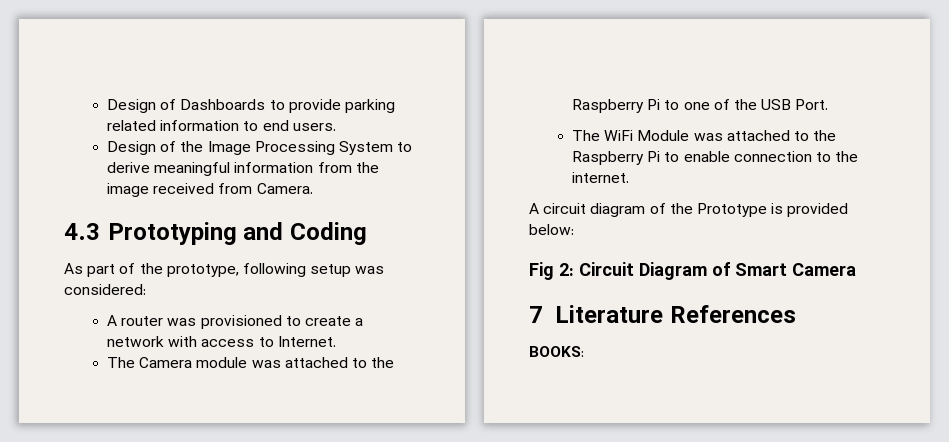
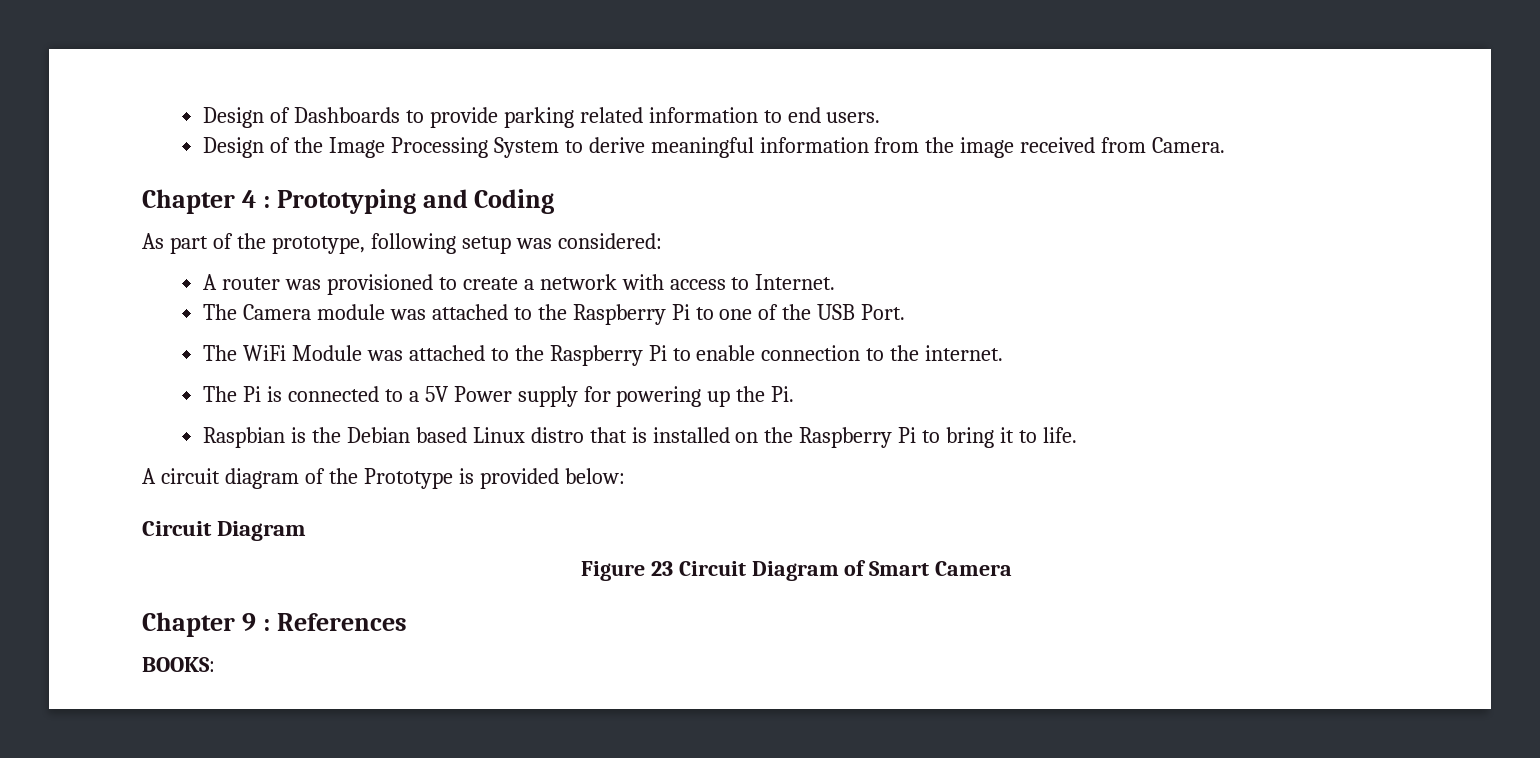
[64,223,100,240] 4.3 -> [142,189,270,214] Chapter 4 :
(630, 177) none -> [203,386,795,407] [203,427,1078,448] // The Pi is connected to a 5V Power supply for powering up the Pi. // Raspbian is the Debian based Linux distro that is installed on the Raspberry Pi to bring it to life.
[529,262,574,280] Fig 2: -> [142,521,307,541] [580,561,673,581] Circuit Diagram // Figure 23
[529,305,664,323] 7 Literature -> [142,612,270,637] Chapter 9 :

